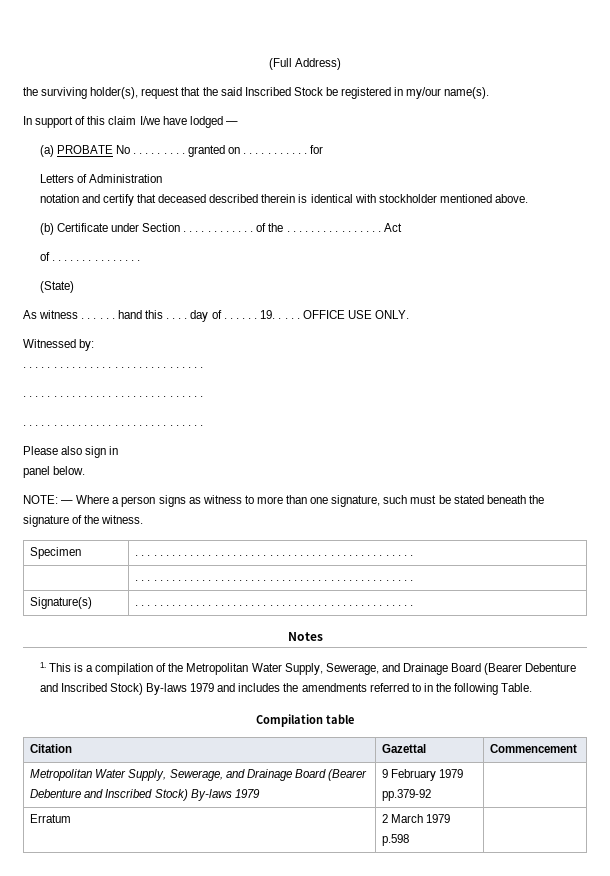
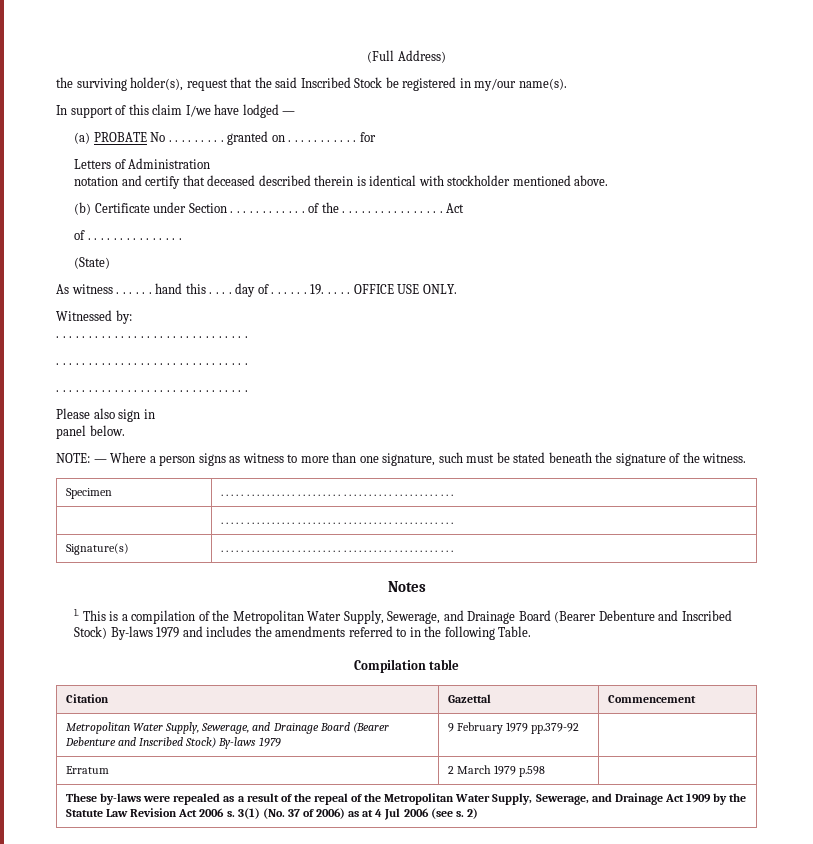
(410, 840) none -> [66,793,747,805] [66,808,478,820] // These by-laws were repealed as a result of the repeal of the Metropolitan Water Supply, Sewerage, and Drainage Act 1909 by the Statute Law Revision Act 2006 s. 3(1) (No. 37 of 2006) as at 4 Jul 2006 (see s. 2)

